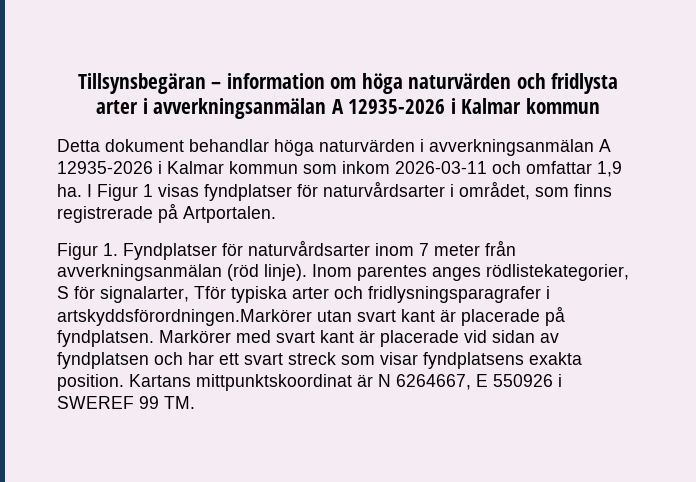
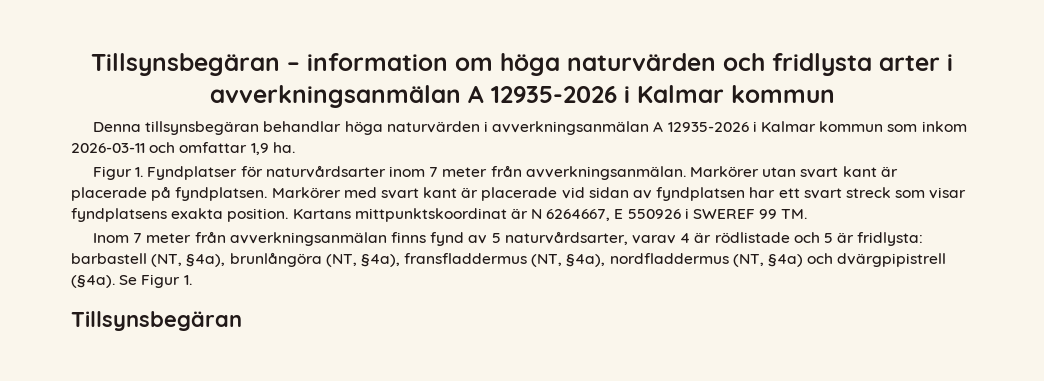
[57,139,184,152] Detta dokument -> [93,121,260,135] Denna tillsynsbegäran
[87,181,612,201] [57,203,276,223] I Figur 1 visas fyndplatser för naturvårdsarter i området, som finns registrerade på Artportalen. -> (295, 147) none
[57,264,629,281] [57,286,550,303] [57,309,312,326] avverkningsanmälan (röd linje). Inom parentes anges rödlistekategorier, S för signalarter, Tför typiska arter och fridlysningsparagrafer i artskyddsförordningen.Markörer -> [525,166,759,180] avverkningsanmälan. Markörer
[154,352,183,365] och -> (746, 194) none
(195, 402) none -> [93,231,924,246] [71,252,947,267] [71,274,192,288] [71,311,242,331] // Inom 7 meter från avverkningsanmälan finns fynd av 5 naturvårdsarter, varav 4 är rödlistade och 5 är fridlysta: barbastell (NT, §4a), brunlångöra (NT, §4a), fransfladdermus (NT, §4a), nordfladdermus (NT, §4a) och dvärgpipistrell (§4a). Se Figur 1. // Tillsynsbegäran

